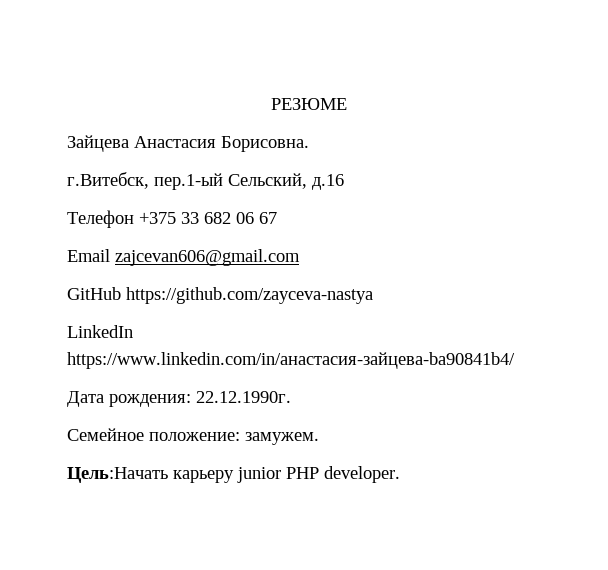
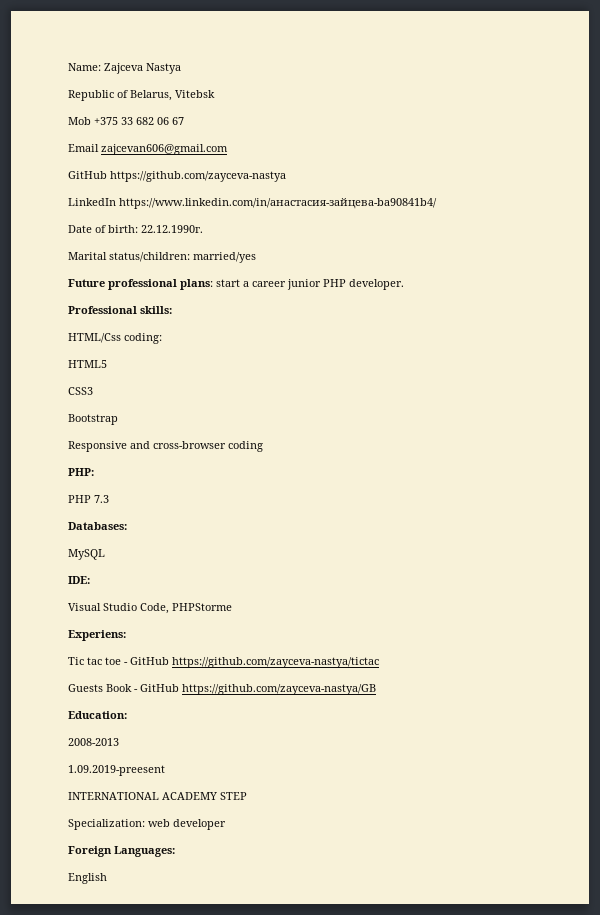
[271,98,347,110] [67,135,309,152] [67,172,344,190] [67,210,134,228] РЕЗЮМЕ // Зайцева Анастасия Борисовна. // г.Витебск, пер.1-ый Сельский, д.16 // Телефон -> [68,63,181,74] [68,90,215,101] [68,117,91,125] Name: Zajceva Nastya // Republic of Belarus, Vitebsk // Mob
[67,391,291,407] [67,428,319,445] [67,466,400,483] Дата рождения: 22.12.1990г. // Семейное положение: замужем. // Цель:Начать карьеру junior PHP developer. -> [68,225,203,233] [68,252,256,263] [68,279,404,290] [68,306,172,314] [68,333,162,344] [68,360,107,368] [68,387,93,395] [68,414,118,425] [68,441,263,452] [68,468,94,476] [68,495,109,503] [68,522,127,530] [68,549,105,560] [68,576,90,584] [68,603,232,614] [68,630,126,641] [68,657,379,668] [68,684,376,695] [68,711,127,719] [68,738,119,746] [68,765,165,776] [68,792,247,800] [68,819,226,830] [68,846,175,857] [68,873,107,884] Date of birth: 22.12.1990г. // Marital status/children: married/yes // Future professional plans: start a career junior PHP developer. // Professional skills: // HTML/Css coding: // HTML5 // CSS3 // Bootstrap // Responsive and cross-browser coding // PHP: // PHP 7.3 // Databases: // MySQL // IDE: // Visual Studio Code, PHPStorme // Experiens: // Tic tac toe - GitHub https://github.com/zayceva-nastya/tictac // Guests Book - GitHub https://github.com/zayceva-nastya/GB // Education: // 2008-2013 // 1.09.2019-preesent // INTERNATIONAL ACADEMY STEP // Specialization: web developer // Foreign Languages: // English

